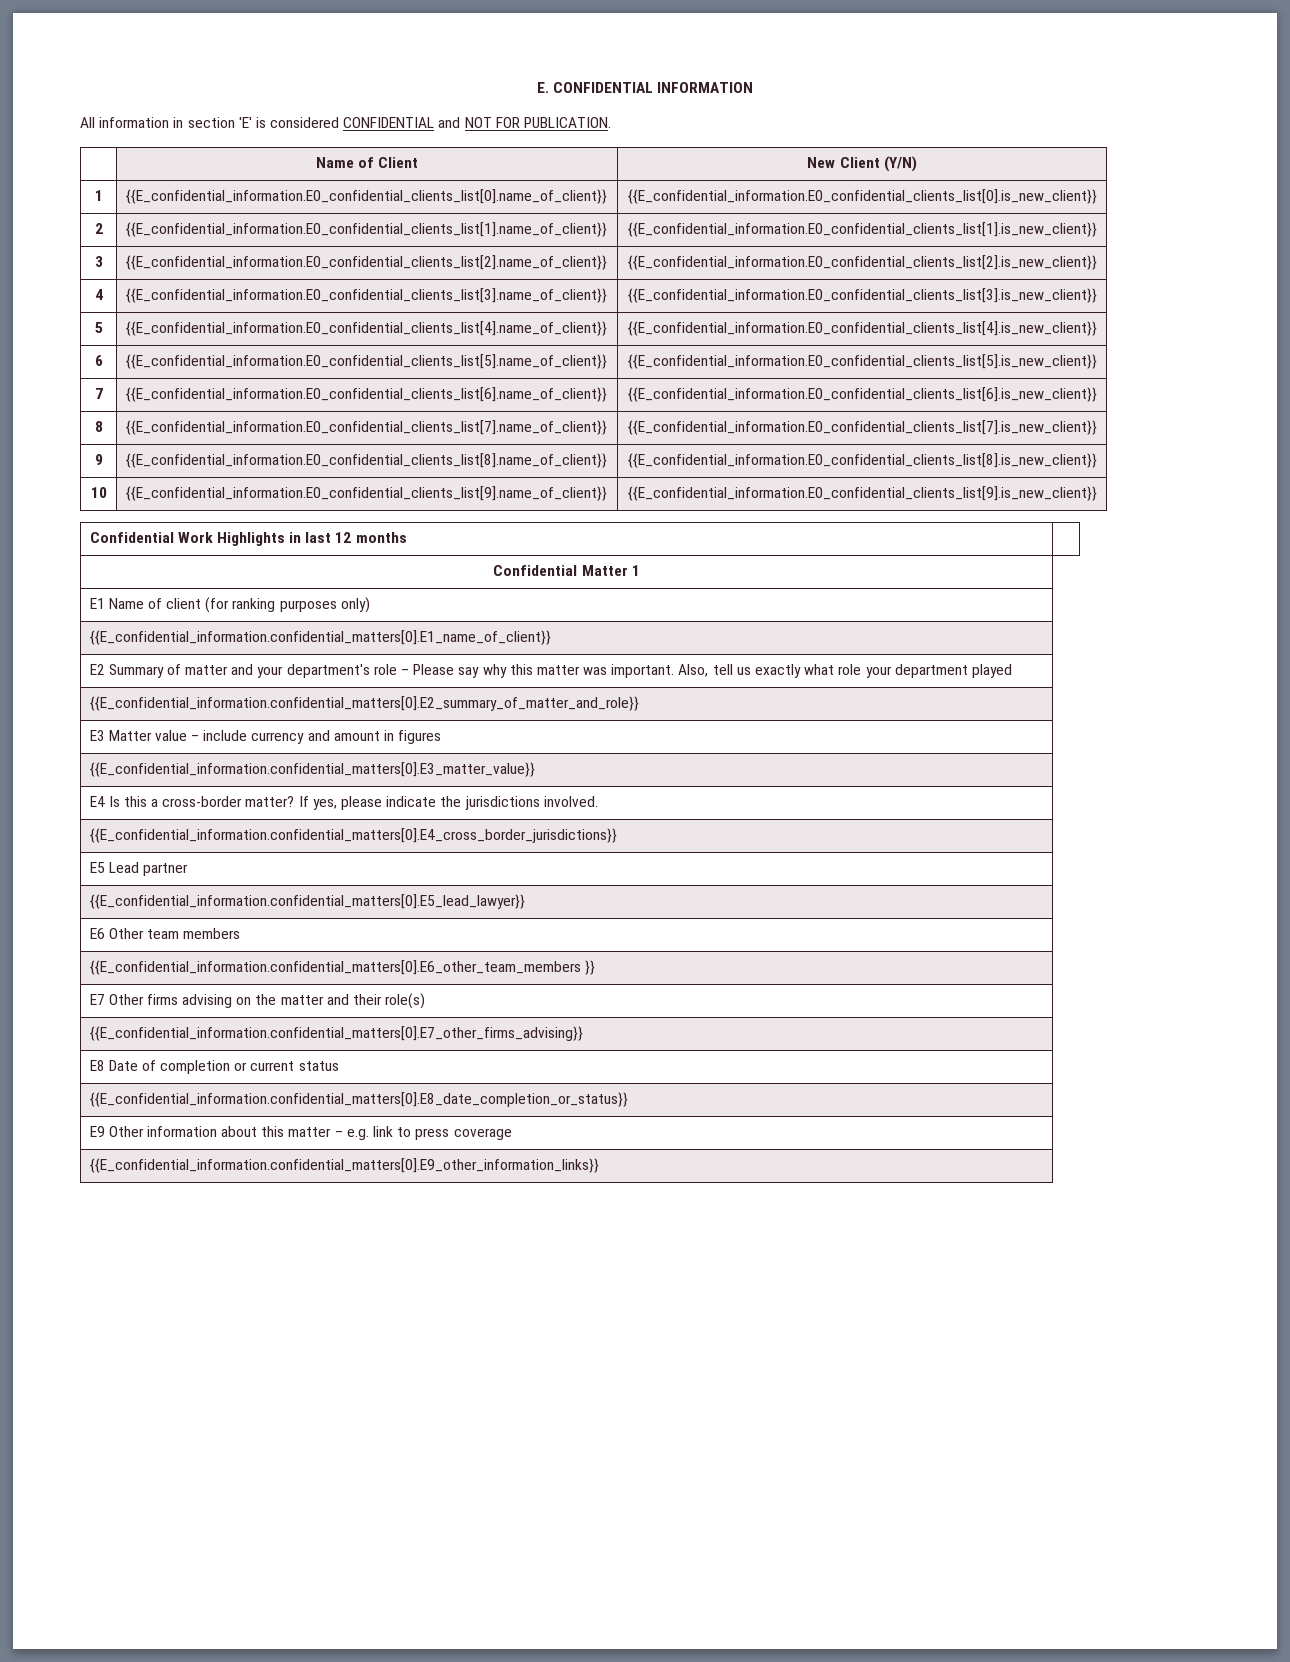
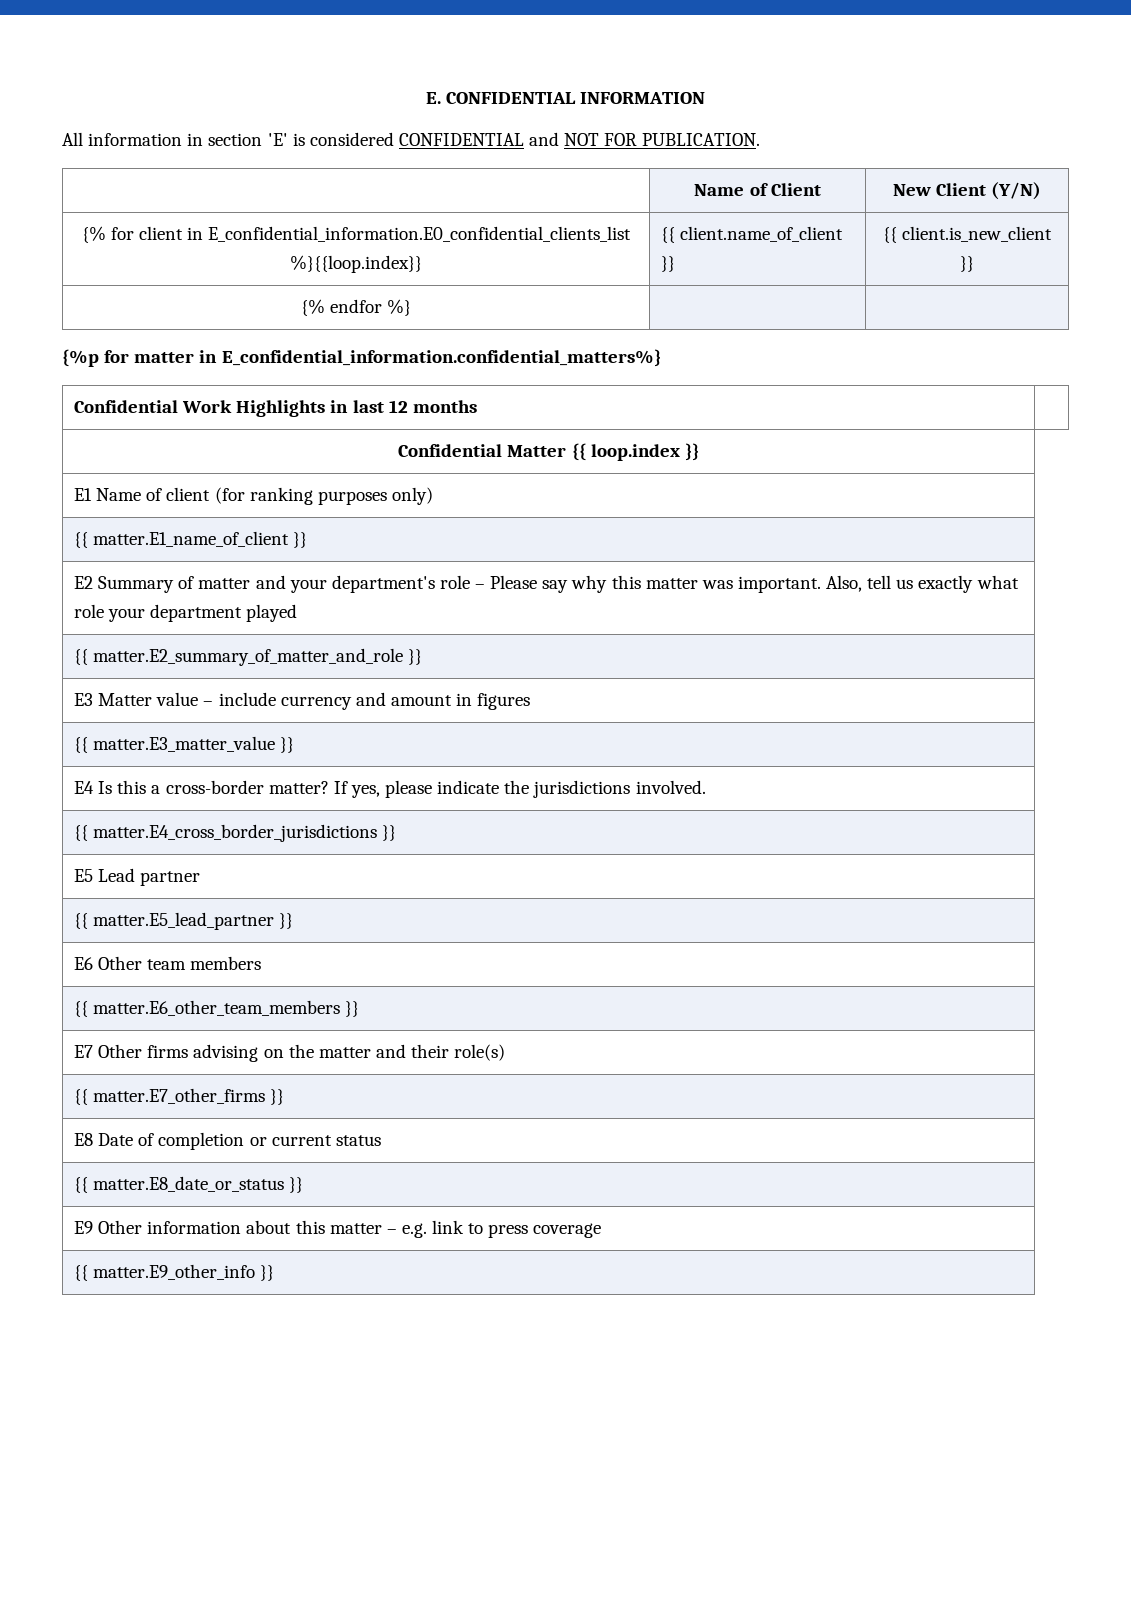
[94,190,103,201] [125,189,607,204] [627,189,1097,204] [94,223,103,234] [125,222,607,237] [627,222,1097,237] [94,256,103,267] [125,255,607,270] [627,255,1097,270] [94,289,103,300] [125,288,607,303] [627,288,1097,303] [94,322,103,333] [125,321,607,336] [627,321,1097,336] [94,355,103,366] [125,354,607,369] [627,354,1097,369] [94,388,103,399] [125,387,607,402] [627,387,1097,402] [94,421,103,432] [125,420,607,435] [627,420,1097,435] [94,454,103,465] [125,453,607,468] [627,453,1097,468] [90,487,107,498] [125,486,607,501] [627,486,1097,501] 1 | {{E_confidential_information.E0_confidential_clients_list[0].name_of_client}} | {{E_confidential_information.E0_confidential_clients_list[0].is_new_client}} // 2 | {{E_confidential_information.E0_confidential_clients_list[1].name_of_client}} | {{E_confidential_information.E0_confidential_clients_list[1].is_new_client}} // 3 | {{E_confidential_information.E0_confidential_clients_list[2].name_of_client}} | {{E_confidential_information.E0_confidential_clients_list[2].is_new_client}} // 4 | {{E_confidential_information.E0_confidential_clients_list[3].name_of_client}} | {{E_confidential_information.E0_confidential_clients_list[3].is_new_client}} // 5 | {{E_confidential_information.E0_confidential_clients_list[4].name_of_client}} | {{E_confidential_information.E0_confidential_clients_list[4].is_new_client}} // 6 | {{E_confidential_information.E0_confidential_clients_list[5].name_of_client}} | {{E_confidential_information.E0_confidential_clients_list[5].is_new_client}} // 7 | {{E_confidential_information.E0_confidential_clients_list[6].name_of_client}} | {{E_confidential_information.E0_confidential_clients_list[6].is_new_client}} // 8 | {{E_confidential_information.E0_confidential_clients_list[7].name_of_client}} | {{E_confidential_information.E0_confidential_clients_list[7].is_new_client}} // 9 | {{E_confidential_information.E0_confidential_clients_list[8].name_of_client}} | {{E_confidential_information.E0_confidential_clients_list[8].is_new_client}} // 10 | {{E_confidential_information.E0_confidential_clients_list[9].name_of_client}} | {{E_confidential_information.E0_confidential_clients_list[9].is_new_client}} -> [81,226,632,243] [290,255,422,273] [660,226,844,243] [660,256,675,272] [882,226,1053,243] [960,256,974,272] [300,299,412,316] [62,349,661,367] {% for client in E_confidential_information.E0_confidential_clients_list %}{{loop.index}} | {{ client.name_of_client }} | {{ client.is_new_client }} // {% endfor %} | | // {%p for matter in E_confidential_information.confidential_matters%}
[631,565,640,576] 1 -> [571,443,699,461] {{ loop.index }}
[89,630,551,645] {{E_confidential_information.confidential_matters[0].E1_name_of_client}} -> [73,531,308,548] {{ matter.E1_name_of_client }}
[89,696,639,711] {{E_confidential_information.confidential_matters[0].E2_summary_of_matter_and_role}} -> [73,648,423,666] {{ matter.E2_summary_of_matter_and_role }}
[89,762,535,777] {{E_confidential_information.confidential_matters[0].E3_matter_value}} -> [73,736,295,753] {{ matter.E3_matter_value }}
[89,828,617,843] {{E_confidential_information.confidential_matters[0].E4_cross_border_jurisdictions}} -> [73,824,397,842] {{ matter.E4_cross_border_jurisdictions }}
[89,894,525,909] {{E_confidential_information.confidential_matters[0].E5_lead_lawyer}} -> [73,912,294,930] {{ matter.E5_lead_partner }}
[89,960,581,975] {{E_confidential_information.confidential_matters[0].E6_other_team_members -> [73,1000,341,1017] {{ matter.E6_other_team_members
[89,1026,583,1041] {{E_confidential_information.confidential_matters[0].E7_other_firms_advising}} -> [73,1088,285,1105] {{ matter.E7_other_firms }}
[89,1092,628,1107] {{E_confidential_information.confidential_matters[0].E8_date_completion_or_status}} -> [73,1176,304,1193] {{ matter.E8_date_or_status }}
[89,1158,599,1173] {{E_confidential_information.confidential_matters[0].E9_other_information_links}} -> [73,1264,275,1281] {{ matter.E9_other_info }}

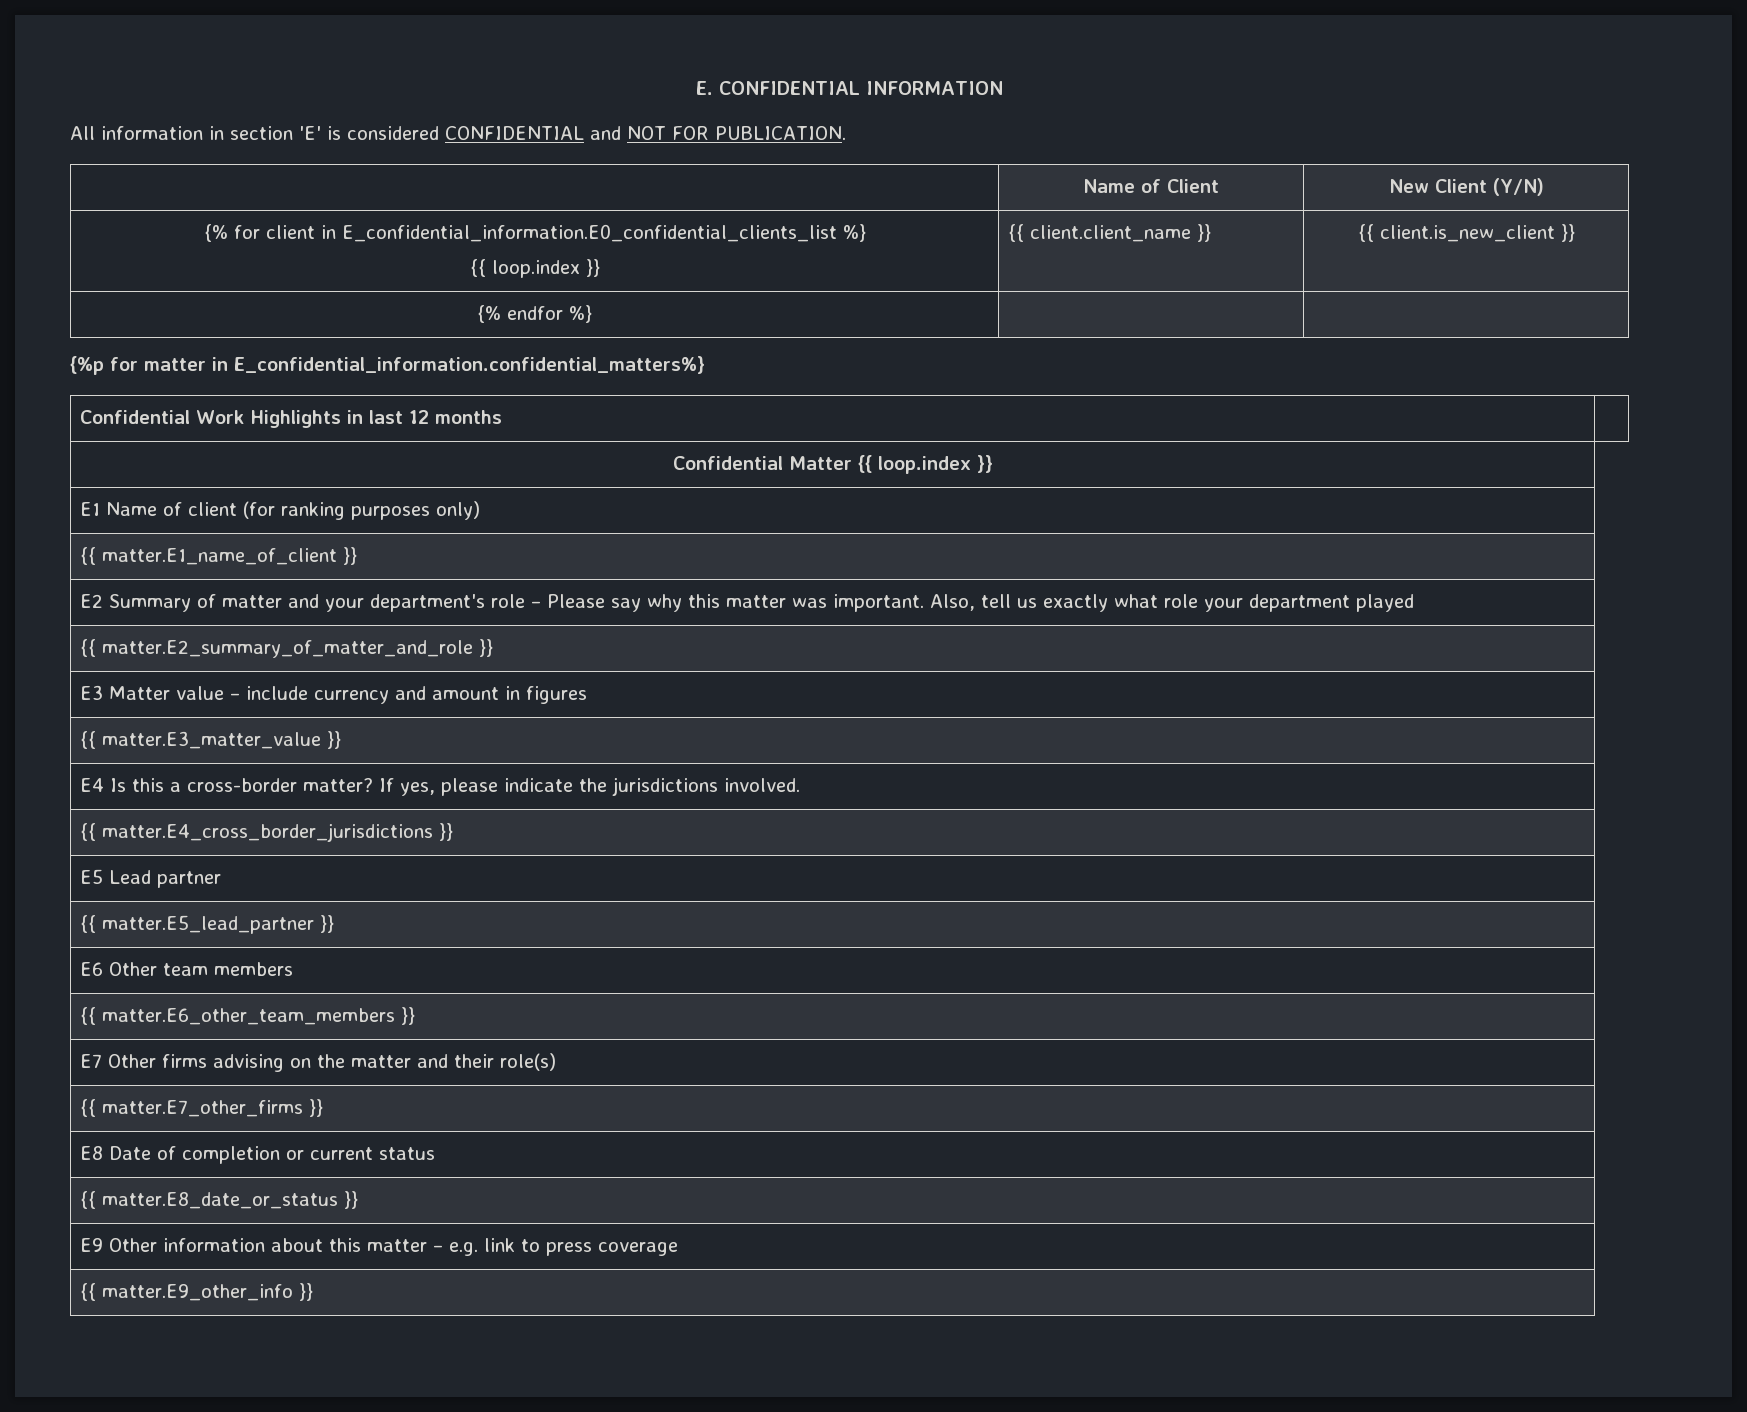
[290,255,422,273] [660,226,844,243] %}{{loop.index}} | {{ client.name_of_client -> [842,224,866,242] [469,259,600,278] [1008,224,1192,242] %} // {{ loop.index }} | {{ client.client_name

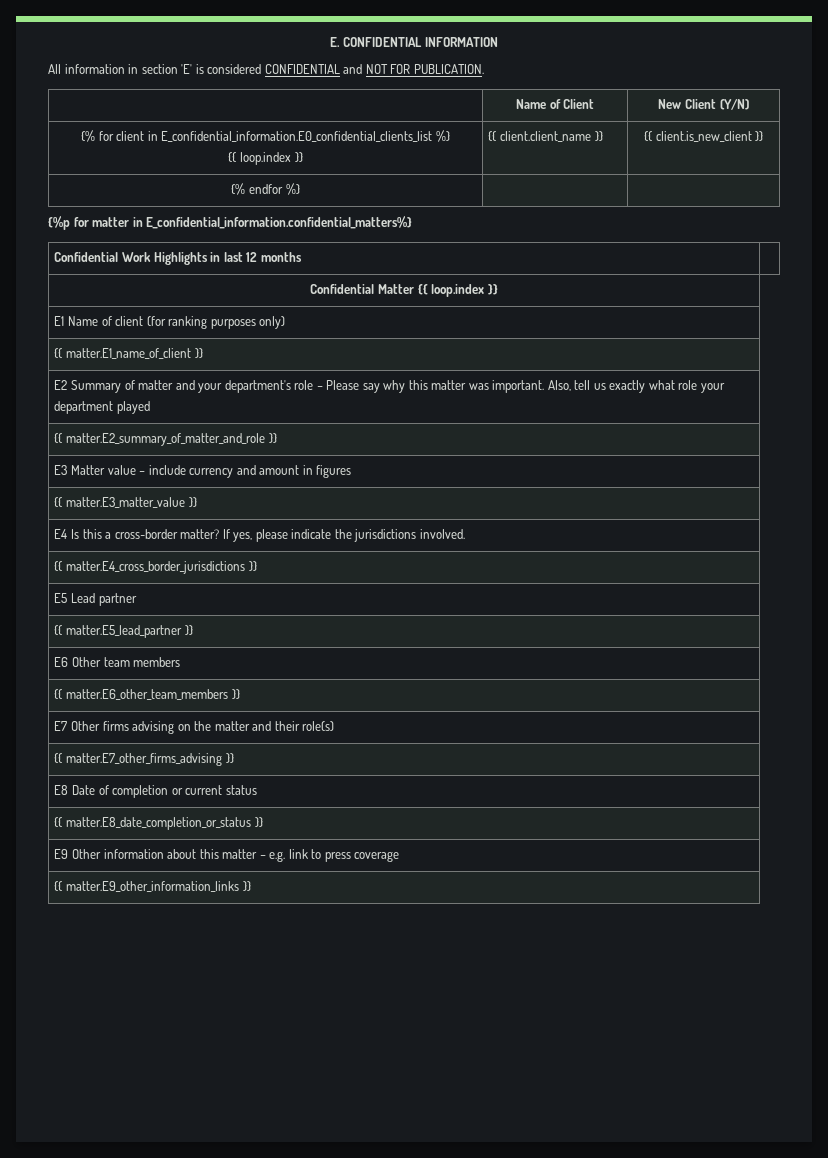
[102,1100,304,1117] matter.E7_other_firms -> [65,753,222,766] matter.E7_other_firms_advising
[102,1192,339,1209] matter.E8_date_or_status -> [65,817,251,830] matter.E8_date_completion_or_status
[102,1284,294,1301] matter.E9_other_info -> [65,881,239,892] matter.E9_other_information_links

